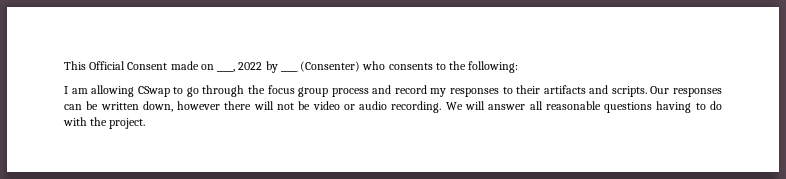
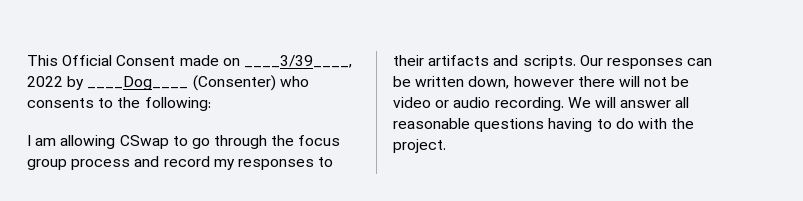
[217,69,236,72] ____, -> [243,55,352,68] ____3/39____,
[280,70,298,72] ____ -> [87,76,189,90] ____Dog____

